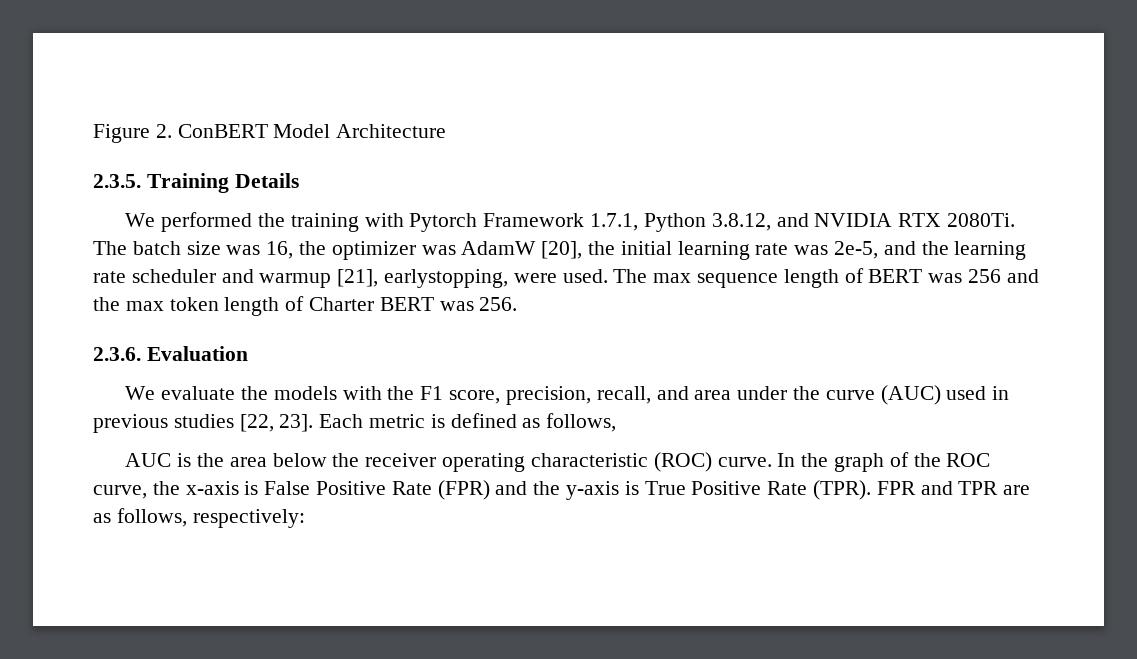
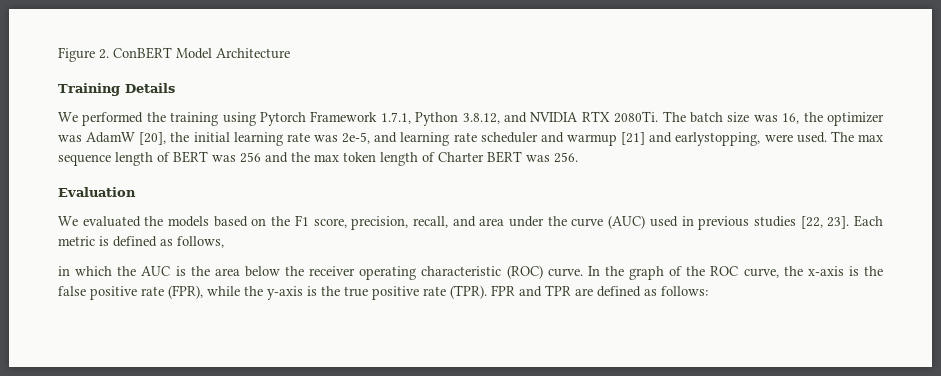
[93,174,141,188] 2.3.5. -> (290, 53) none
[364,213,404,227] with -> [222,112,256,126] using
[921,241,949,255] the -> (398, 137) none
[337,269,379,287] [21], -> [621,132,673,145] [21] and
[93,347,141,361] 2.3.6. -> (578, 157) none
[161,386,236,400] evaluate -> [82,216,141,227] evaluated
[342,386,382,400] with -> [213,216,267,227] based on
(617, 422) none -> [58,266,137,276] in which the
[264,480,808,500] False Positive Rate (FPR) and the y-axis is True Positive Rate -> [864,266,883,276] [58,285,446,300] the false positive rate (FPR), while the y-axis is the true positive rate
[93,508,305,528] as follows, respectively: -> [597,286,708,297] defined as follows:

